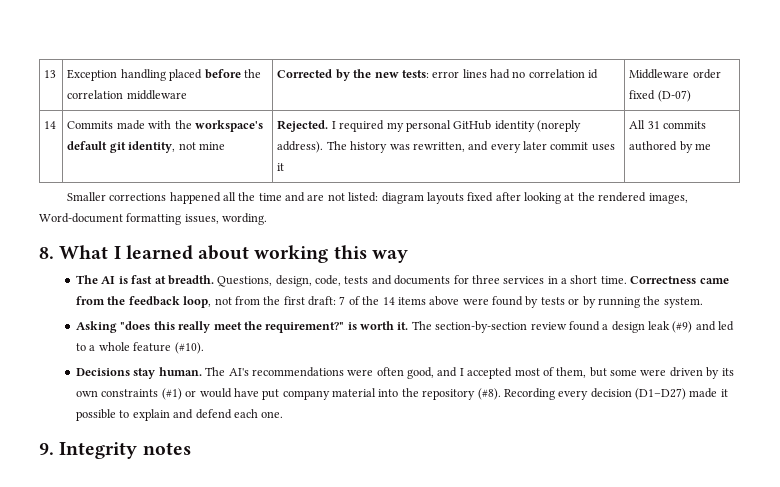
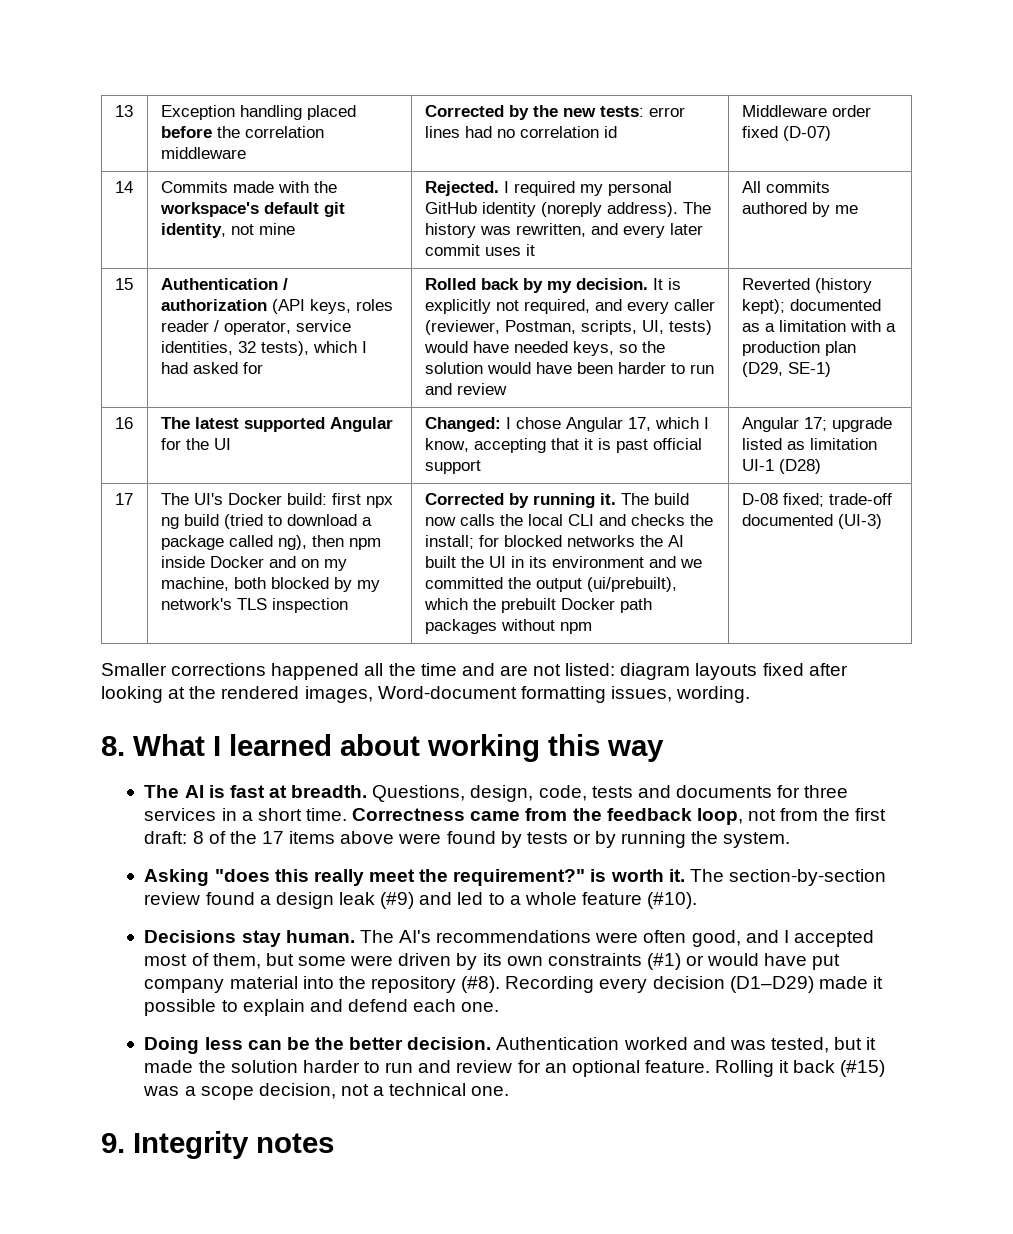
[647,121,660,129] 31 -> (761, 187) none
(712, 146) none -> [114,278,133,290] [160,278,288,290] [160,299,393,314] [160,320,351,335] [160,341,367,356] [160,362,263,374] [424,278,681,293] [424,299,715,314] [424,320,712,335] [423,341,665,356] [424,362,714,374] [424,383,507,395] [741,278,872,293] [741,299,881,314] [741,320,896,332] [741,341,856,356] [741,362,831,377] [114,417,133,429] [160,417,393,432] [160,438,231,450] [424,417,709,432] [424,438,702,453] [424,460,481,474] [741,417,892,432] [741,438,877,450] [741,459,821,474] [114,493,133,505] [160,493,393,508] [160,514,372,529] [160,535,381,550] [160,556,347,571] [160,577,380,592] [160,598,348,613] [424,493,689,508] [424,514,713,526] [424,535,684,549] [424,556,702,568] [424,577,677,592] [423,598,652,613] [424,619,592,634] [741,493,892,507] [741,514,882,529] // 15 | Authentication / authorization (API keys, roles reader / operator, service identities, 32 tests), which I had asked for | Rolled back by my decision. It is explicitly not required, and every caller (reviewer, Postman, scripts, UI, tests) would have needed keys, so the solution would have been harder to run and review | Reverted (history kept); documented as a limitation with a production plan (D29, SE-1) // 16 | The latest supported Angular for the UI | Changed: I chose Angular 17, which I know, accepting that it is past official support | Angular 17; upgrade listed as limitation UI-1 (D28) // 17 | The UI's Docker build: first npx ng build (tried to download a package called ng), then npm inside Docker and on my machine, both blocked by my network's TLS inspection | Corrected by running it. The build now calls the local CLI and checks the install; for blocked networks the AI built the UI in its environment and we committed the output (ui/prebuilt), which the prebuilt Docker path packages without npm | D-08 fixed; trade-off documented (UI-3)
[339,296,346,305] 7 -> [192,831,204,844] 8
[382,297,395,305] 14 -> [262,831,285,844] 17
[635,388,687,400] (D1–D27) -> [729,976,814,993] (D1–D29)
(284, 414) none -> [144,1037,877,1054] [144,1060,886,1077] [143,1083,510,1100] // Doing less can be the better decision. Authentication worked and was tested, but it made the solution harder to run and review for an optional feature. Rolling it back (#15) was a scope decision, not a technical one.

